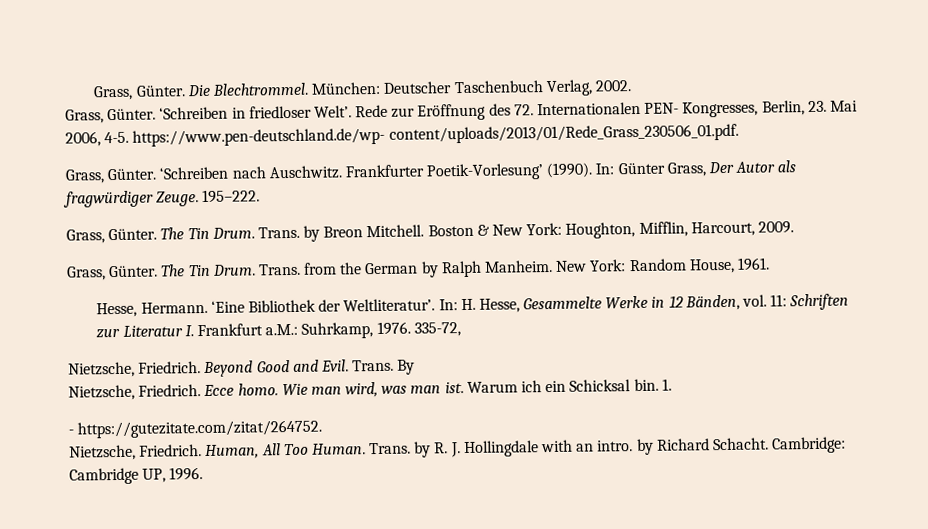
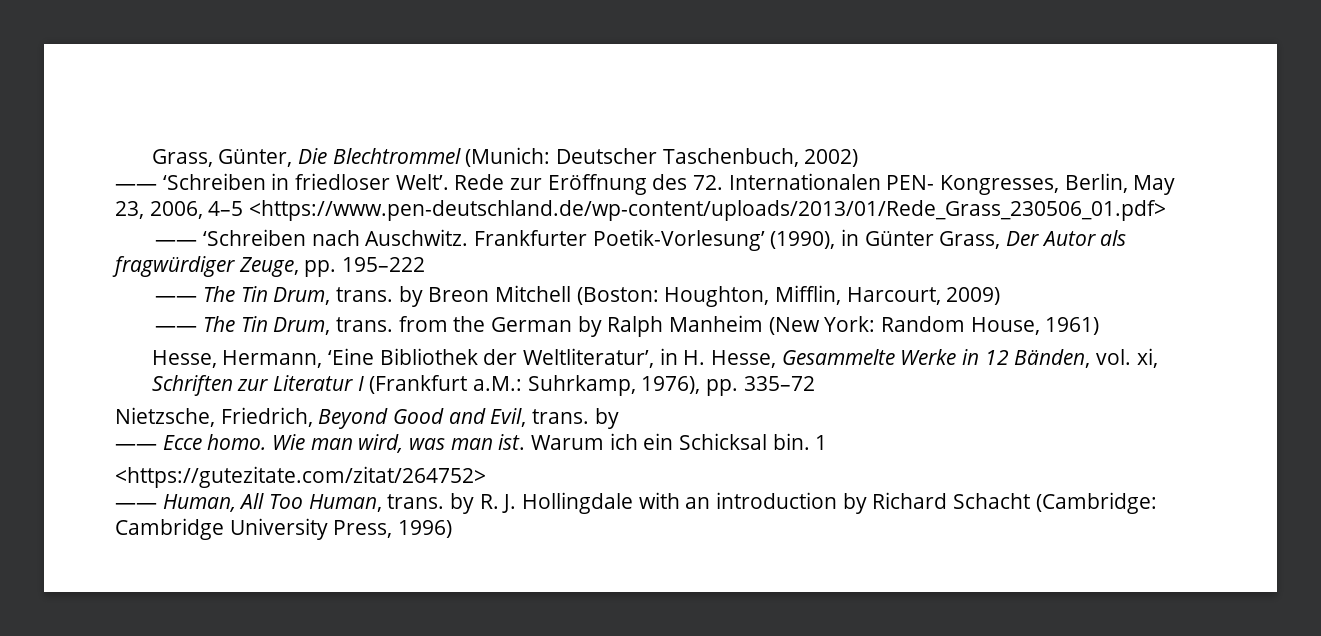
[93,79,632,101] [65,108,157,124] Grass, Günter. Die Blechtrommel. München: Deutscher Taschenbuch Verlag, 2002. // Grass, Günter. -> [151,147,859,167] [115,184,157,190] Grass, Günter, Die Blechtrommel (Munich: Deutscher Taschenbuch, 2002) // ——
[807,100,858,113] [65,123,739,147] [65,168,158,184] 23. Mai 2006, 4-5. https://www.pen-deutschland.de/wp- content/uploads/2013/01/Rede_Grass_230506_01.pdf. // Grass, Günter. -> [1133,175,1176,195] [115,200,1167,221] [155,240,198,246] May 23, 2006, 4–5 <https://www.pen-deutschland.de/wp-content/uploads/2013/01/Rede_Grass_230506_01.pdf> // ——
[546,162,615,179] (1990). In: -> [770,229,860,249] (1990), in
[156,189,261,207] [66,221,794,244] [66,263,301,281] Zeuge. 195–222. // Grass, Günter. The Tin Drum. Trans. by Breon Mitchell. Boston & New York: Houghton, Mifflin, Harcourt, 2009. // Grass, Günter. The Tin Drum. Trans. -> [238,257,426,277] [155,285,1001,307] [155,316,394,335] Zeuge, pp. 195–222 // —— The Tin Drum, trans. by Breon Mitchell (Boston: Houghton, Mifflin, Harcourt, 2009) // —— The Tin Drum, trans.
[484,259,588,273] Manheim. New -> [669,315,820,335] Manheim (New
[736,257,770,271] [96,301,208,318] 1961. // Hesse, Hermann. -> [1045,317,1100,335] [151,350,323,368] 1961) // Hesse, Hermann,
[343,298,458,312] Weltliteratur’. In: -> [522,348,678,368] Weltliteratur’, in
[770,294,788,307] 11: -> [1136,348,1158,368] xi,
[184,321,461,339] [68,361,202,378] I. Frankfurt a.M.: Suhrkamp, 1976. 335-72, // Nietzsche, Friedrich. -> [357,375,815,396] [115,407,313,427] I (Frankfurt a.M.: Suhrkamp, 1976), pp. 335–72 // Nietzsche, Friedrich,
[320,359,416,375] [68,384,202,401] Evil. Trans. By // Nietzsche, Friedrich. -> [490,408,619,429] [115,444,157,450] Evil, trans. by // ——
[661,378,672,391] [68,419,323,439] [69,444,203,461] 1. // - https://gutezitate.com/zitat/264752. // Nietzsche, Friedrich. -> [815,435,828,450] [115,466,486,488] [115,503,157,509] 1 // <https://gutezitate.com/zitat/264752> // ——
[311,442,412,455] Human. Trans. -> [308,494,445,512] Human, trans.
[597,440,634,452] intro. -> [716,492,838,509] introduction
[712,436,847,454] [69,467,204,485] Schacht. Cambridge: Cambridge UP, 1996. -> [953,492,1157,514] [115,518,453,540] Schacht (Cambridge: Cambridge University Press, 1996)

